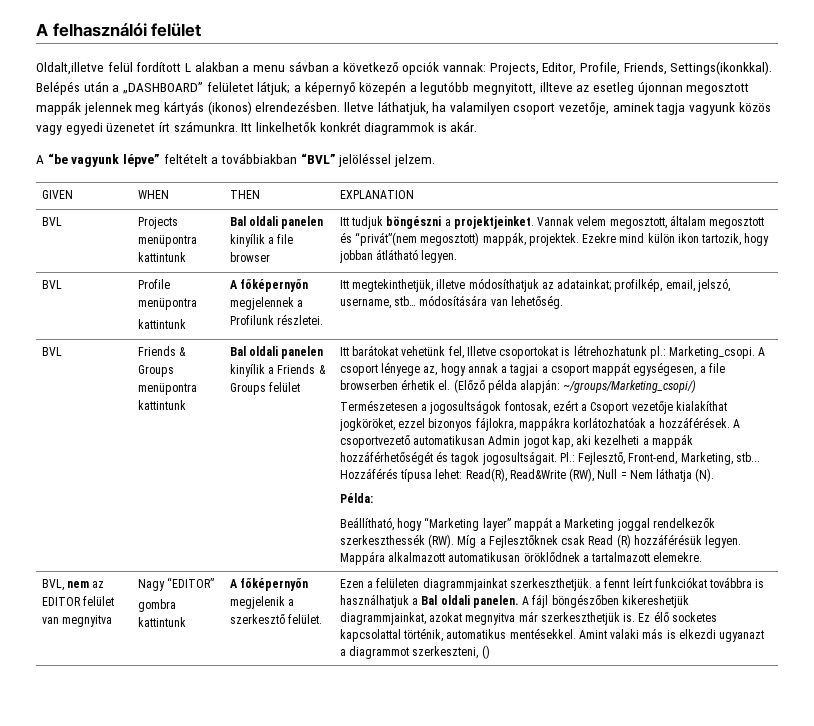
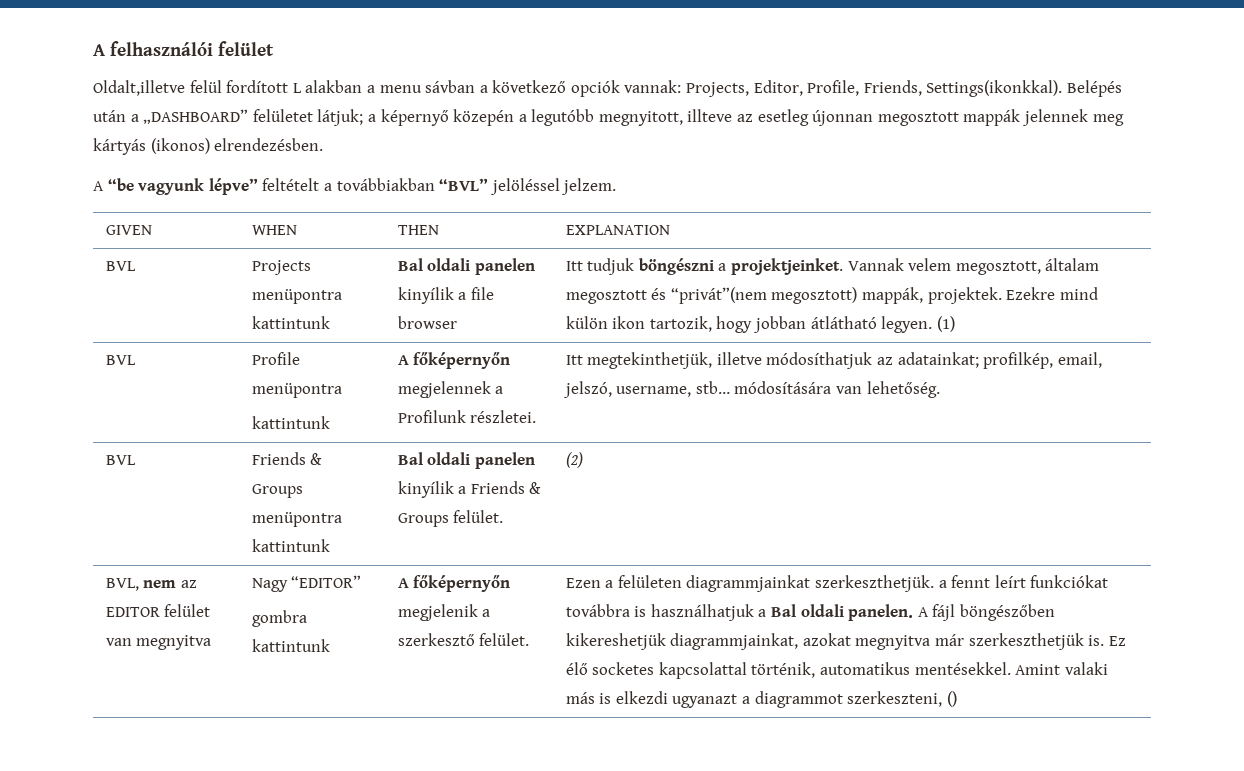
[343,101,771,115] [36,121,478,135] lletve láthatjuk, ha valamilyen csoport vezetője, aminek tagja vagyunk közös vagy egyedi üzenetet írt számunkra. Itt linkelhetők konkrét diagrammok is akár. -> (324, 144) none
(458, 256) none -> [936,316,955,332] (1)
[269,382,301,392] [339,345,766,359] [339,362,725,376] [339,379,697,393] [339,400,727,414] [338,417,740,431] [339,434,693,448] [339,451,760,465] [339,468,715,482] [339,493,373,503] [339,517,715,531] [339,534,742,548] [339,551,703,565] felület | Itt barátokat vehetünk fel, Illetve csoportokat is létrehozhatunk pl.: Marketing_csopi. A csoport lényege az, hogy annak a tagjai a csoport mappát egységesen, a file browserben érhetik el. (Előző példa alapján: ~/groups/Marketing_csopi/) // Természetesen a jogosultságok fontosak, ezért a Csoport vezetője kialakíthat jogköröket, ezzel bizonyos fájlokra, mappákra korlátozhatóak a hozzáférések. A csoportvezető automatikusan Admin jogot kap, aki kezelheti a mappák hozzáférhetőségét és tagok jogosultságait. Pl.: Fejlesztő, Front-end, Marketing, stb... Hozzáférés típusa lehet: Read(R), Read&Write (RW), Null = Nem láthatja (N). // Példa: // Beállítható, hogy “Marketing layer” mappát a Marketing joggal rendelkezők szerkeszthessék (RW). Míg a Fejlesztőknek csak Read (R) hozzáférésük legyen. Mappára alkalmazott automatikusan öröklődnek a tartalmazott elemekre. -> [453,510,504,523] [565,452,583,468] felület. | (2)

